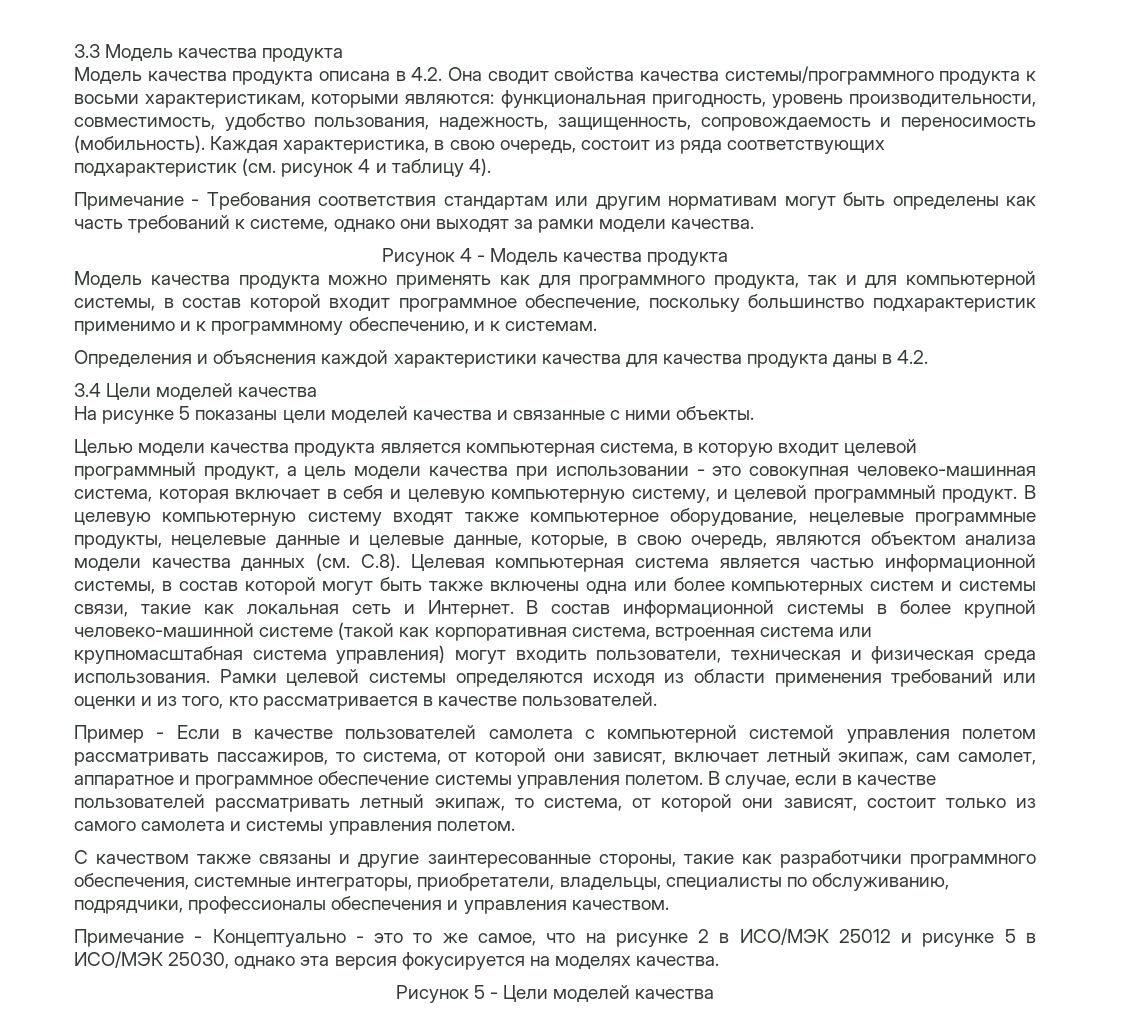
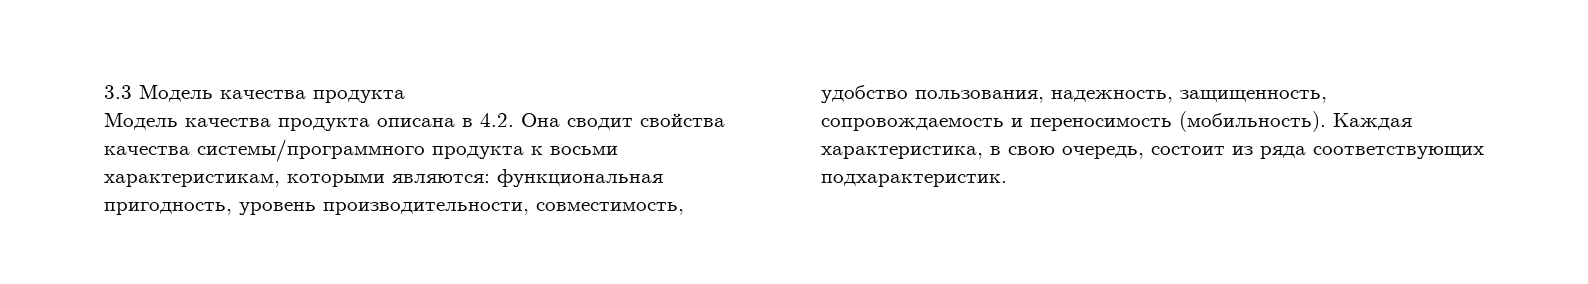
[74,158,491,177] [74,192,1037,210] [74,215,755,233] [381,248,729,266] [74,271,1036,289] [74,294,1036,312] [74,317,597,335] [74,350,929,368] [74,383,318,400] [74,406,755,424] [74,439,918,457] [74,462,1037,480] [74,485,1037,503] [74,508,1036,526] [74,531,1037,549] [74,553,1037,572] [74,577,1037,595] [74,600,1036,618] [74,622,873,641] [74,645,1036,664] [74,669,1037,687] [74,692,658,710] [74,725,1036,743] [74,748,1036,766] [74,771,937,789] [74,794,1036,812] [74,821,515,835] [74,850,1037,868] [74,873,949,891] [74,896,669,914] [74,928,1037,947] [74,951,720,970] [395,985,715,1003] подхарактеристик (см. рисунок 4 и таблицу 4). // Примечание - Требования соответствия стандартам или другим нормативам могут быть определены как часть требований к системе, однако они выходят за рамки модели качества. // Рисунок 4 - Модель качества продукта // Модель качества продукта можно применять как для программного продукта, так и для компьютерной системы, в состав которой входит программное обеспечение, поскольку большинство подхарактеристик применимо и к программному обеспечению, и к системам. // Определения и объяснения каждой характеристики качества для качества продукта даны в 4.2. // 3.4 Цели моделей качества // На рисунке 5 показаны цели моделей качества и связанные с ними объекты. // Целью модели качества продукта является компьютерная система, в которую входит целевой программный продукт, а цель модели качества при использовании - это совокупная человеко-машинная система, которая включает в себя и целевую компьютерную систему, и целевой программный продукт. В целевую компьютерную систему входят также компьютерное оборудование, нецелевые программные продукты, нецелевые данные и целевые данные, которые, в свою очередь, являются объектом анализа модели качества данных (см. C.8). Целевая компьютерная система является частью информационной системы, в состав которой могут быть также включены одна или более компьютерных систем и системы связи, такие как локальная сеть и Интернет. В состав информационной системы в более крупной человеко-машинной системе (такой как корпоративная система, встроенная система или крупномасштабная система управления) могут входить пользователи, техническая и физическая среда использования. Рамки целевой системы определяются исходя из области применения требований или оценки и из того, кто рассматривается в качестве пользователей. // Пример - Если в качестве пользователей самолета с компьютерной системой управления полетом рассматривать пассажиров, то система, от которой они зависят, включает летный экипаж, сам самолет, аппаратное и программное обеспечение системы управления полетом. В случае, если в качестве пользователей рассматривать летный экипаж, то система, от которой они зависят, состоит только из самого самолета и системы управления полетом. // С качеством также связаны и другие заинтересованные стороны, такие как разработчики программного обеспечения, системные интеграторы, приобретатели, владельцы, специалисты по обслуживанию, подрядчики, профессионалы обеспечения и управления качеством. // Примечание - Концептуально - это то же самое, что на рисунке 2 в ИСО/МЭК 25012 и рисунке 5 в ИСО/МЭК 25030, однако эта версия фокусируется на моделях качества. // Рисунок 5 - Цели моделей качества -> [821,174,1007,187] подхарактеристик.

